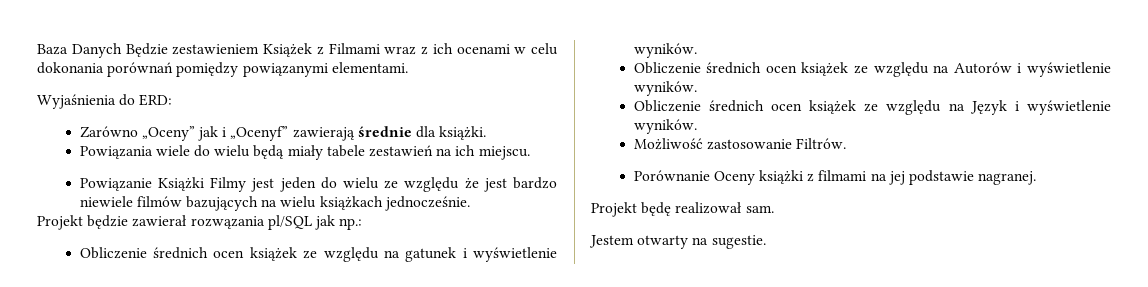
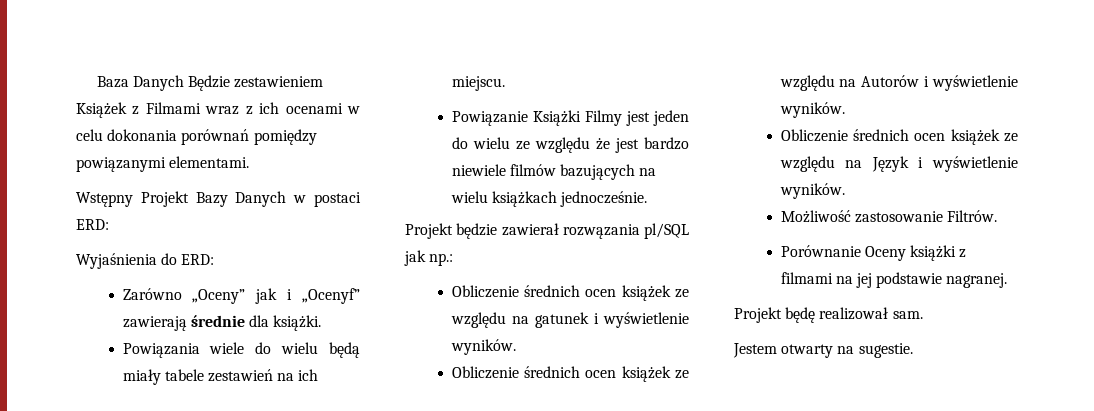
(408, 67) none -> [76,191,361,207] [76,219,109,230] // Wstępny Projekt Bazy Danych w postaci ERD:

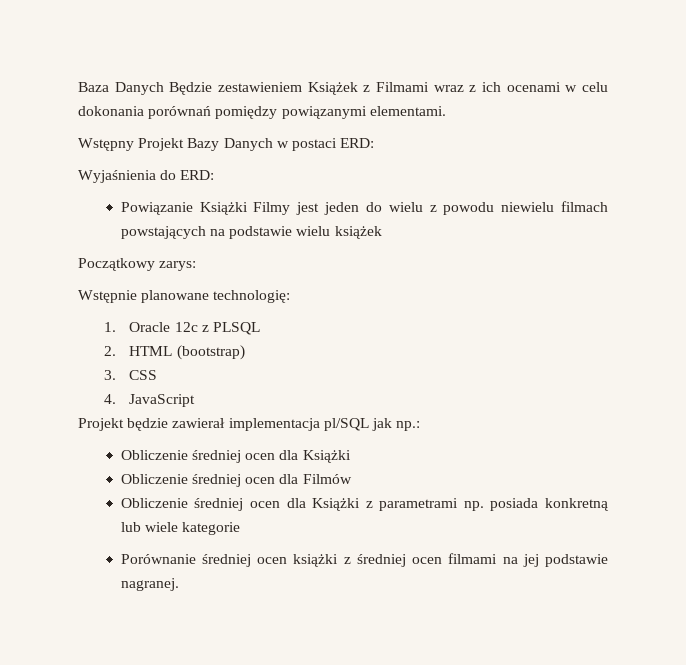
[122,288,360,304] [122,315,322,331] [122,342,360,358] [122,369,319,385] [451,76,505,91] // Zarówno „Oceny” jak i „Ocenyf” zawierają średnie dla książki. // Powiązania wiele do wielu będą miały tabele zestawień na ich miejscu. -> (215, 175) none
[515,137,689,153] [451,164,657,180] [450,191,647,207] ze względu że jest bardzo niewiele filmów bazujących na wielu książkach jednocześnie. -> [429,201,608,215] [120,226,382,239] [78,258,197,271] [78,290,291,303] [103,322,260,335] [103,345,245,360] [103,370,158,380] [103,394,196,407] z powodu niewielu filmach powstających na podstawie wielu książek // Początkowy zarys: // Wstępnie planowane technologię: // 1. Oracle 12c z PLSQL // 2. HTML (bootstrap) // 3. CSS // 4. JavaScript
[562,224,640,239] rozwązania -> [228,418,320,431] implementacja
[523,285,689,301] [450,312,689,328] [450,339,516,355] [451,366,689,382] [779,75,1018,91] [779,102,845,118] [780,129,1018,145] [779,156,1018,172] [779,183,845,199] [780,210,997,223] [780,245,967,261] średnich ocen książek ze względu na gatunek i wyświetlenie wyników. // Obliczenie średnich ocen książek ze względu na Autorów i wyświetlenie wyników. // Obliczenie średnich ocen książek ze względu na Język i wyświetlenie wyników. // Możliwość zastosowanie Filtrów. // Porównanie Oceny książki z -> [191,450,351,463] [120,474,352,487] [120,498,609,511] [120,522,241,535] [120,554,443,567] średniej ocen dla Książki // Obliczenie średniej ocen dla Filmów // Obliczenie średniej ocen dla Książki z parametrami np. posiada konkretną lub wiele kategorie // Porównanie średniej ocen książki z średniej ocen
[734,307,923,323] [733,343,913,358] // Projekt będę realizował sam. // Jestem otwarty na sugestie. -> (179, 584) none

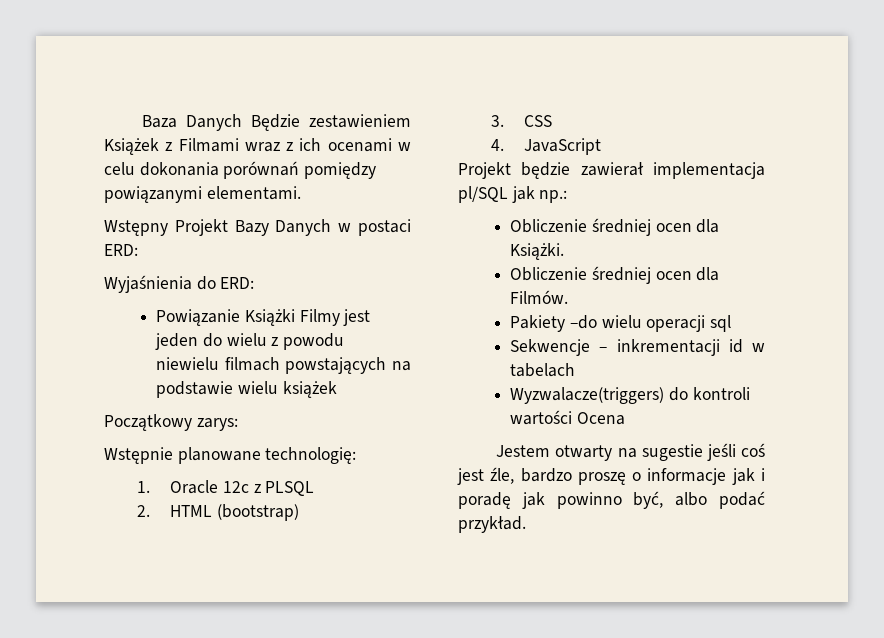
[302,450,351,463] [120,474,352,487] [120,498,609,511] [120,522,241,535] [120,553,608,567] [120,578,179,591] Książki // Obliczenie średniej ocen dla Filmów // Obliczenie średniej ocen dla Książki z parametrami np. posiada konkretną lub wiele kategorie // Porównanie średniej ocen książki z średniej ocen filmami na jej podstawie nagranej. -> [510,243,565,260] [510,266,720,284] [510,290,569,304] [510,315,732,332] [510,339,765,356] [510,363,576,377] [510,387,750,404] [510,410,626,425] [496,443,765,461] [457,467,765,485] [458,491,765,509] [458,516,526,533] Książki. // Obliczenie średniej ocen dla Filmów. // Pakiety –do wielu operacji sql // Sekwencje – inkrementacji id w tabelach // Wyzwalacze(triggers) do kontroli wartości Ocena // Jestem otwarty na sugestie jeśli coś jest źle, bardzo proszę o informacje jak i poradę jak powinno być, albo podać przykład.

